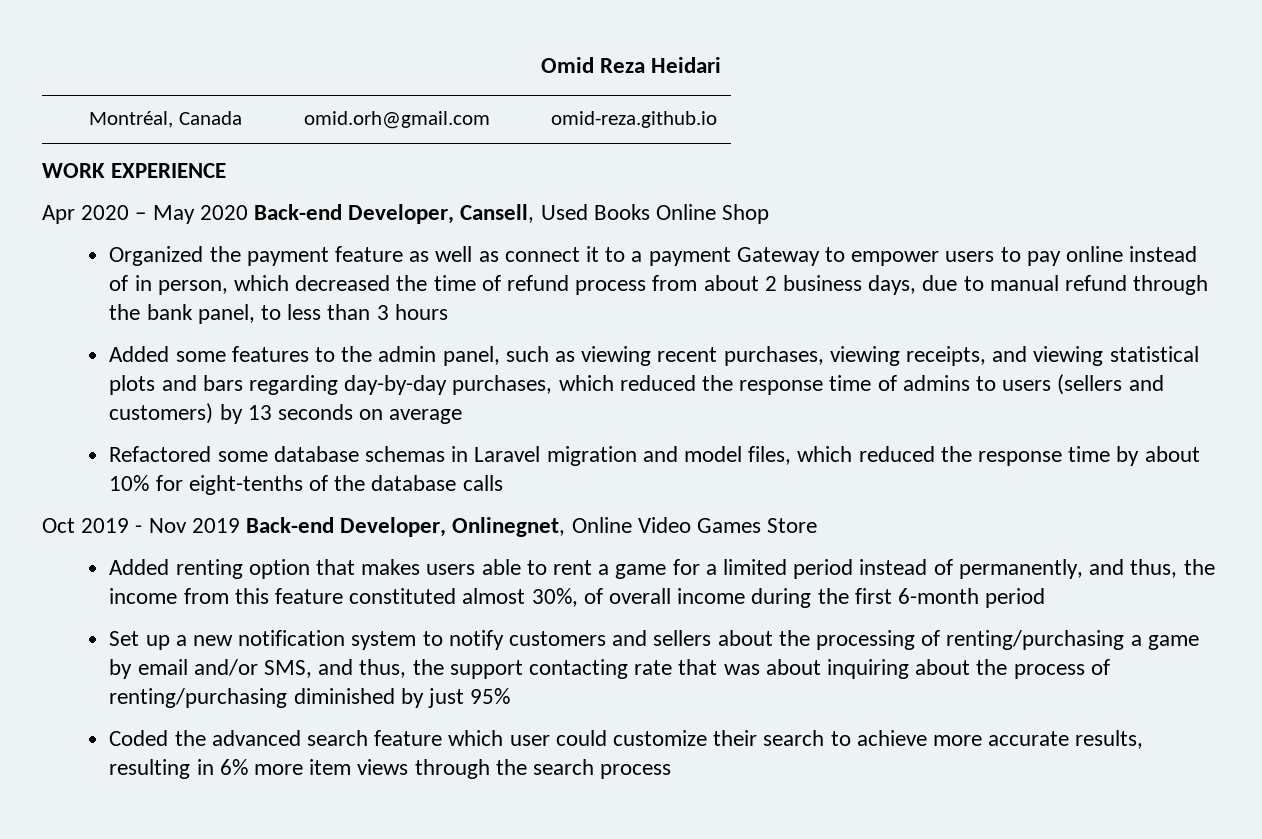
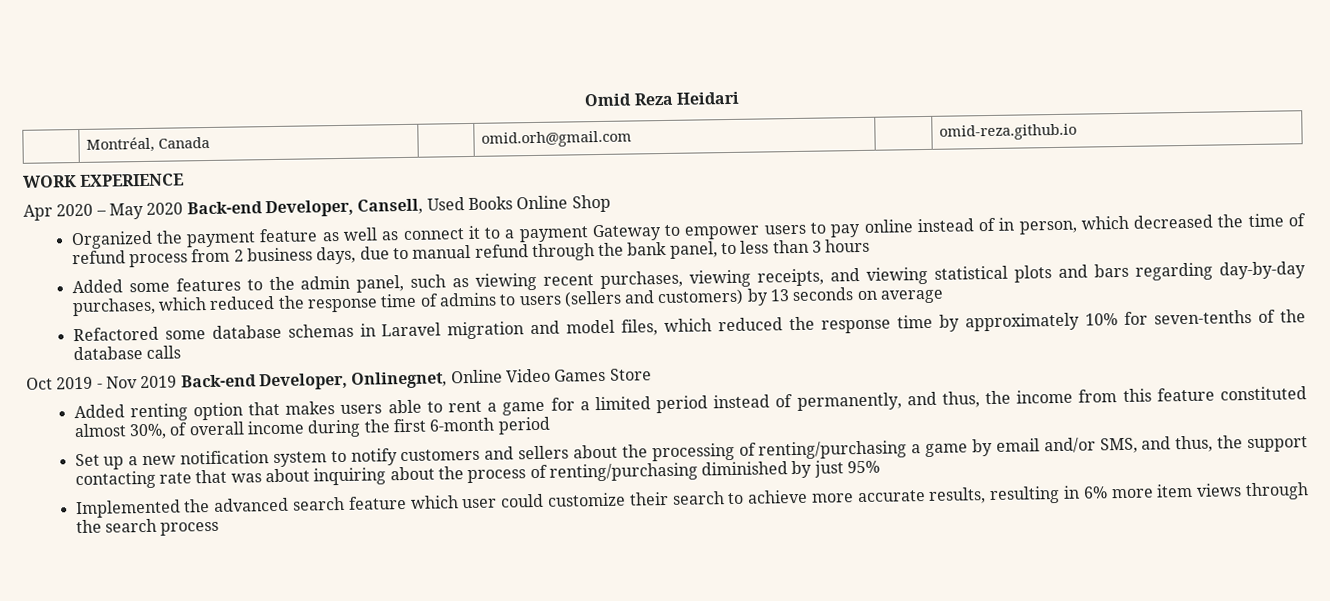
[703,275,759,291] about -> (231, 255) none
[1144,446,1200,462] about -> [965,312,1081,332] approximately
[188,475,303,495] eight-tenths -> [1154,309,1253,325] seven-tenths
[109,730,169,746] Coded -> [75,499,181,519] Implemented

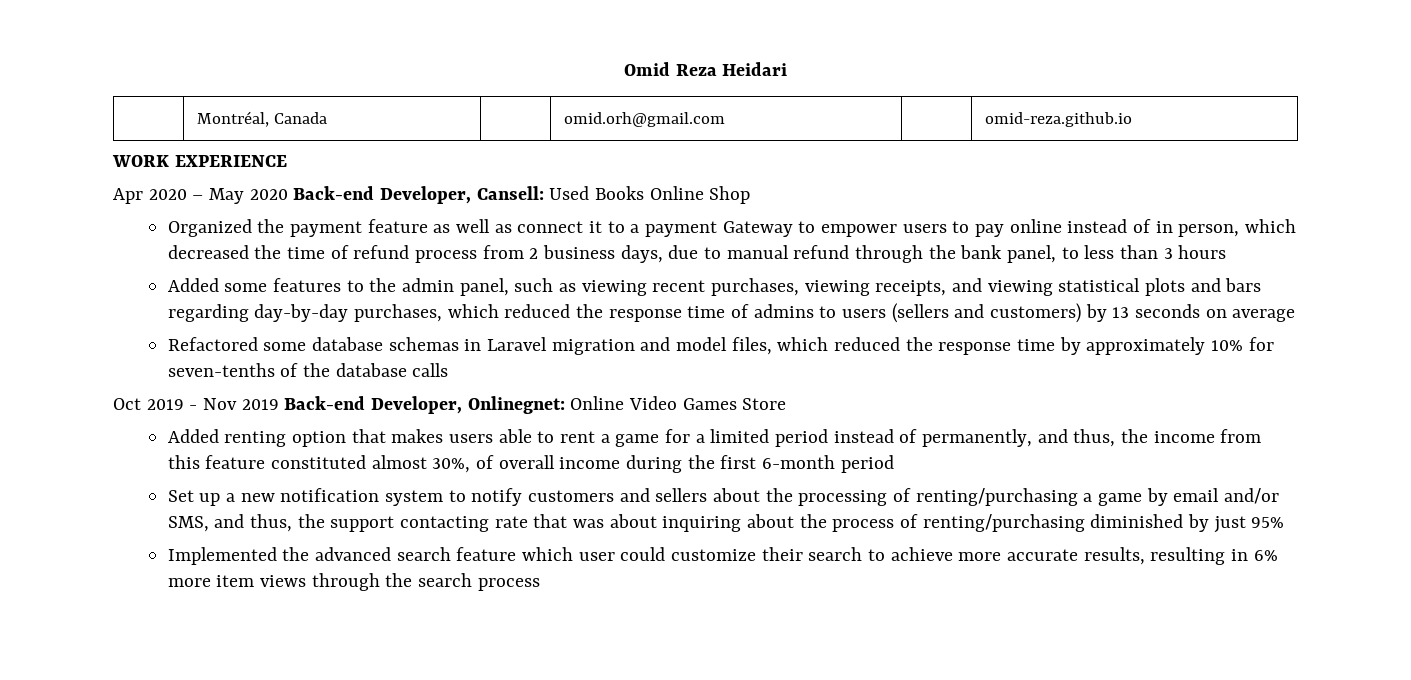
[357,198,424,215] Cansell, -> [476,186,544,200] Cansell:
[351,371,448,389] Onlinegnet, -> [467,396,565,414] Onlinegnet:

